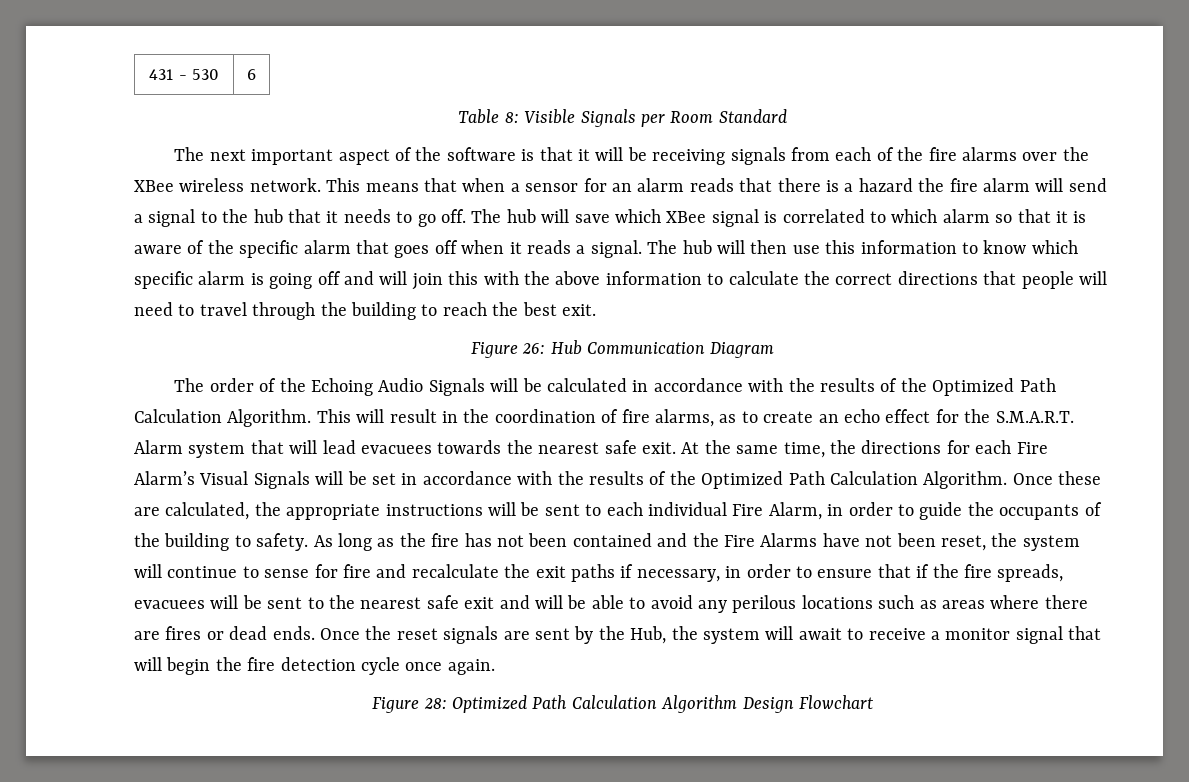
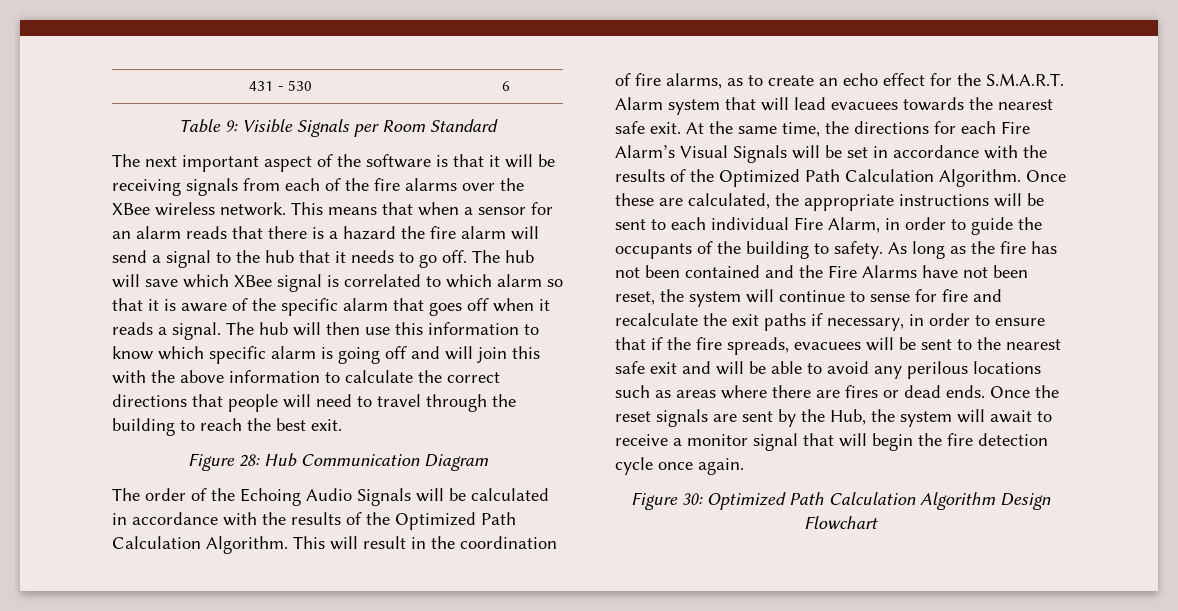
[504,112,519,123] 8: -> [225,120,238,132] 9:
[522,343,546,354] 26: -> [238,454,260,467] 28:
[423,698,447,709] 28: -> [682,493,703,505] 30:

